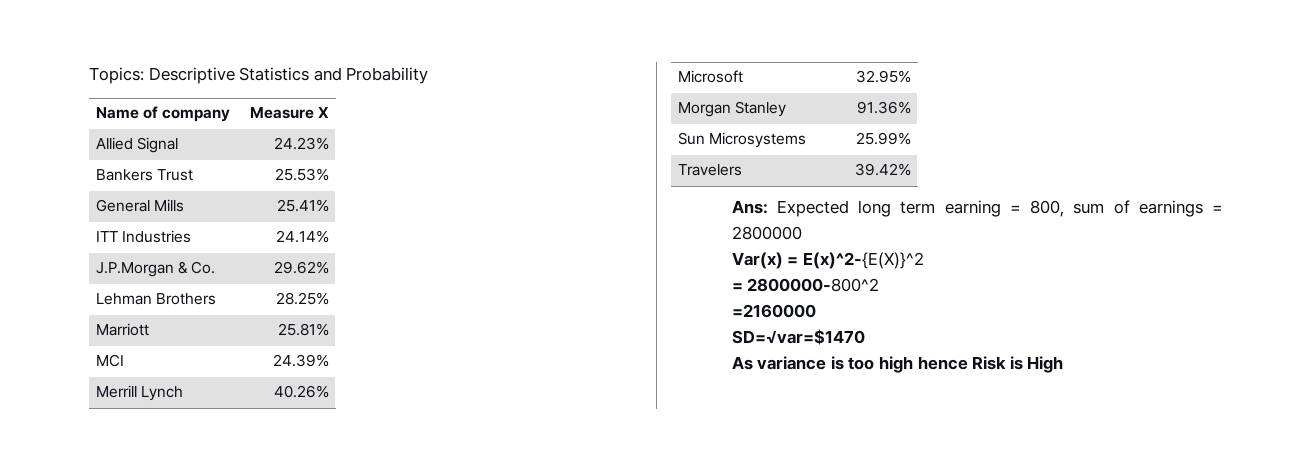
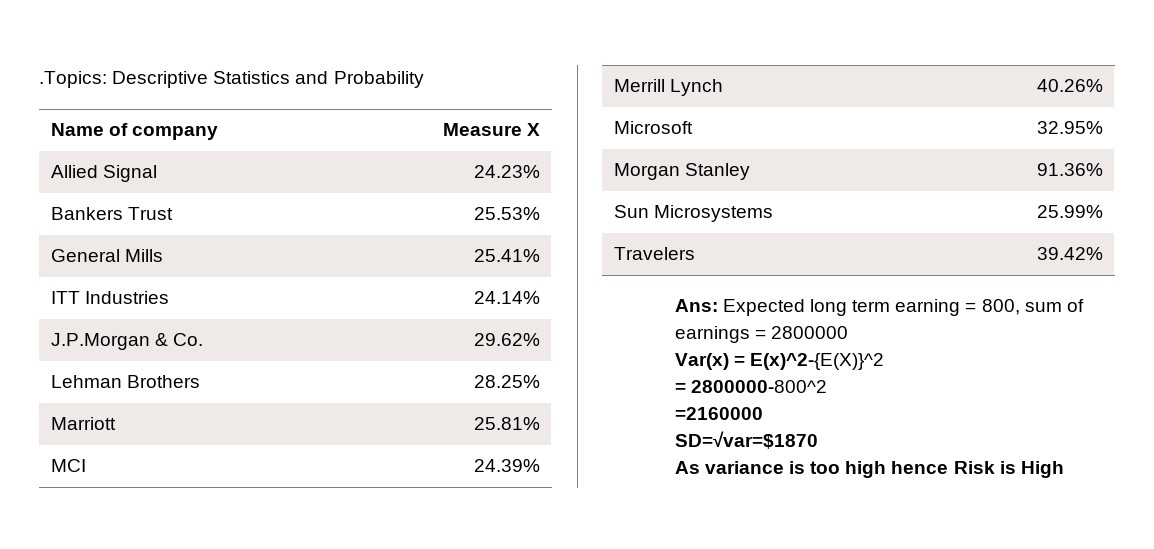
[89,67,144,84] Topics: -> [39,71,107,88] .Topics:
[731,329,865,345] SD=√var=$1470 -> [674,431,818,449] SD=√var=$1870

